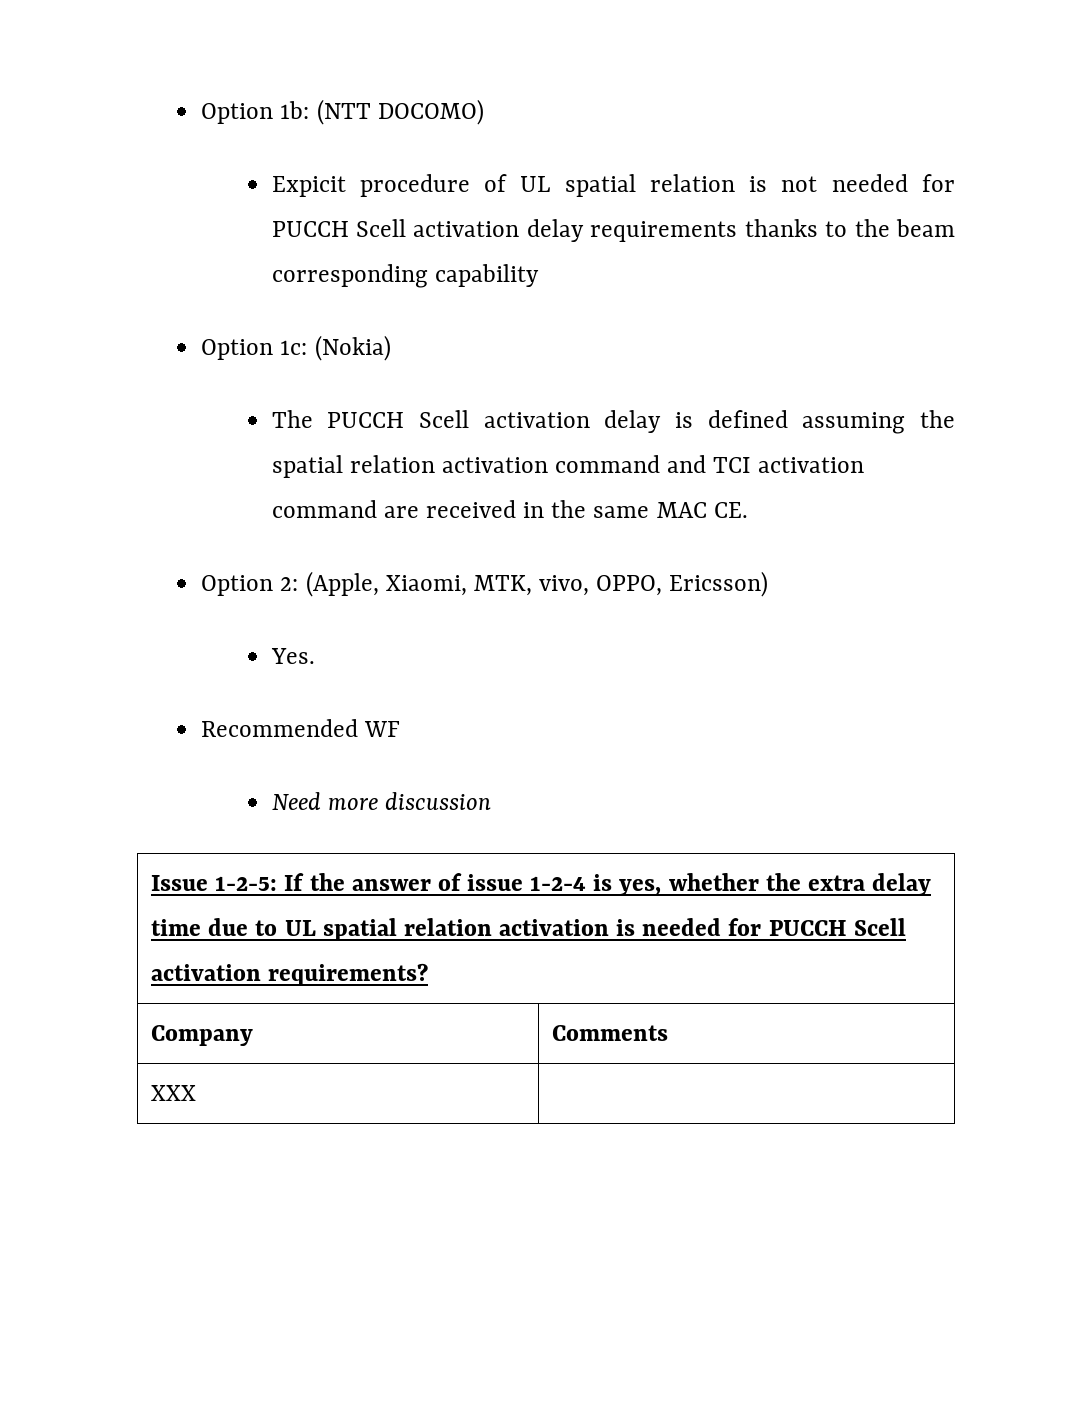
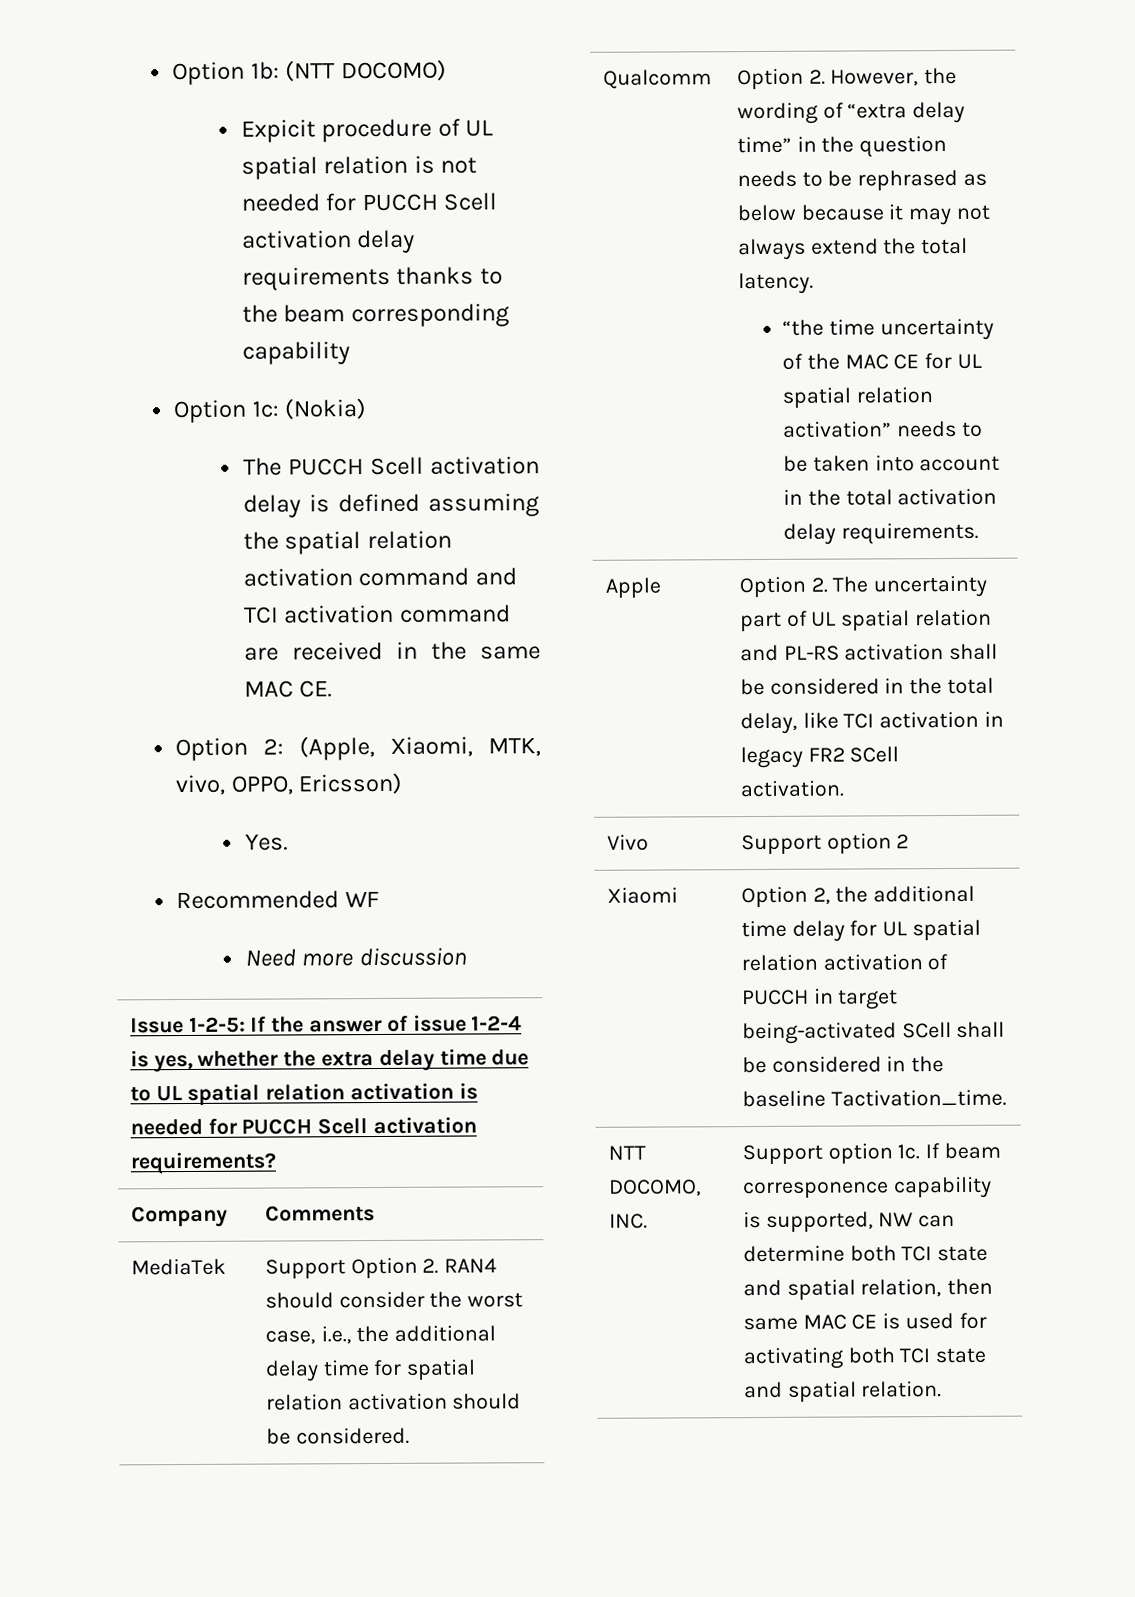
[151,1085,197,1101] XXX | -> [130,1258,226,1276] [264,1257,498,1280] [264,1291,524,1309] [264,1325,497,1345] [264,1359,477,1382] [265,1393,522,1411] [265,1427,410,1445] [602,69,712,89] [736,67,958,91] [736,101,966,125] [736,136,948,158] [736,169,988,192] [736,204,991,226] [737,237,969,261] [737,272,814,295] [781,318,994,341] [781,352,982,370] [781,387,933,409] [782,420,983,438] [782,455,1001,472] [782,488,998,506] [782,522,979,545] [604,577,661,599] [738,575,988,599] [739,609,993,633] [739,643,999,662] [739,677,995,696] [739,711,1005,735] [739,746,900,769] [739,780,844,798] [606,834,649,851] [740,833,910,856] [606,887,678,904] [740,885,976,909] [740,919,982,942] [740,954,949,972] [741,988,899,1010] [741,1021,1006,1045] [741,1056,945,1074] [741,1089,1007,1108] [607,1145,646,1160] [607,1179,702,1197] [608,1213,648,1229] [741,1142,1002,1166] [742,1176,992,1200] [742,1211,956,1233] [742,1245,989,1263] [742,1278,994,1301] [742,1312,987,1331] [742,1347,987,1370] [743,1381,943,1403] MediaTek | Support Option 2. RAN4 should consider the worst case, i.e., the additional delay time for spatial relation activation should be considered. // Qualcomm | Option 2. However, the wording of “extra delay time” in the question needs to be rephrased as below because it may not always extend the total latency. // “the time uncertainty of the MAC CE for UL spatial relation activation” needs to be taken into account in the total activation delay requirements. // Apple | Option 2. The uncertainty part of UL spatial relation and PL-RS activation shall be considered in the total delay, like TCI activation in legacy FR2 SCell activation. // Vivo | Support option 2 // Xiaomi | Option 2, the additional time delay for UL spatial relation activation of PUCCH in target being-activated SCell shall be considered in the baseline Tactivation_time. // NTT DOCOMO, INC. | Support option 1c. If beam corresponence capability is supported, NW can determine both TCI state and spatial relation, then same MAC CE is used for activating both TCI state and spatial relation.

